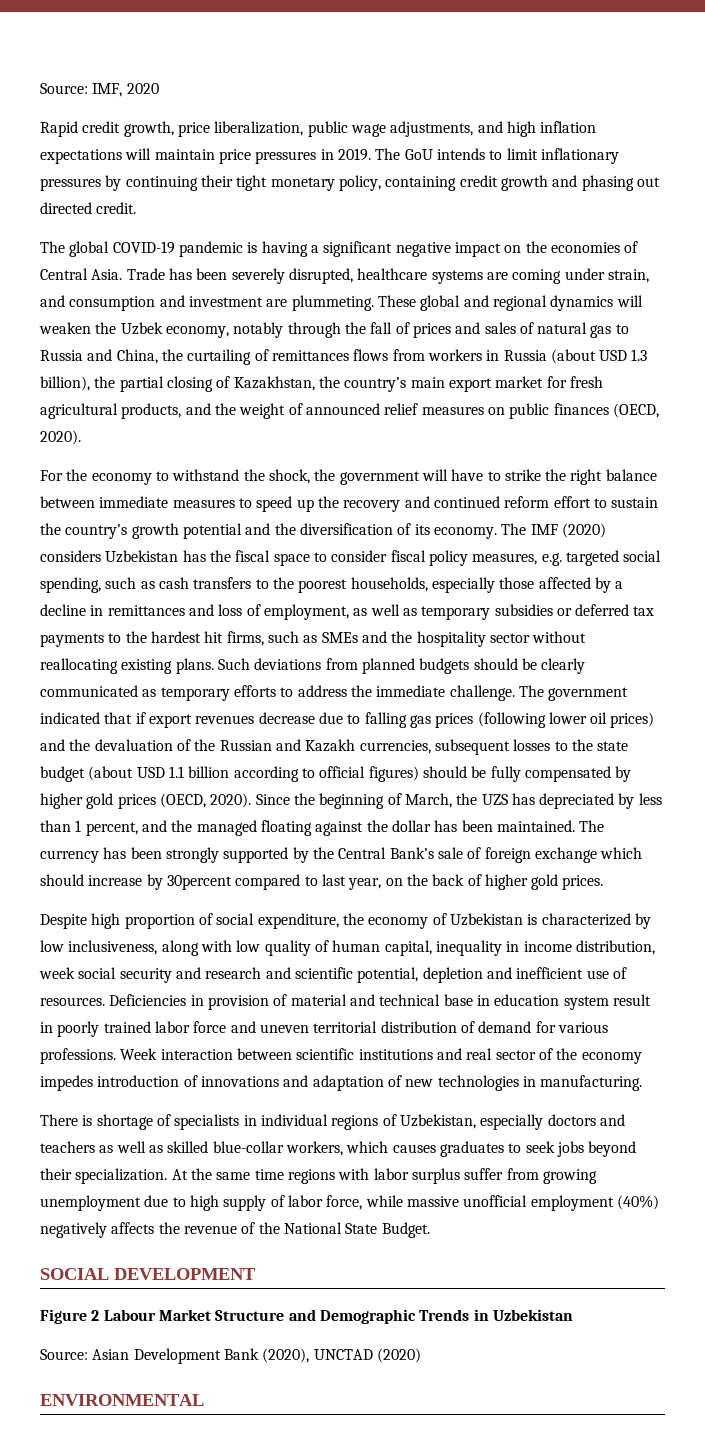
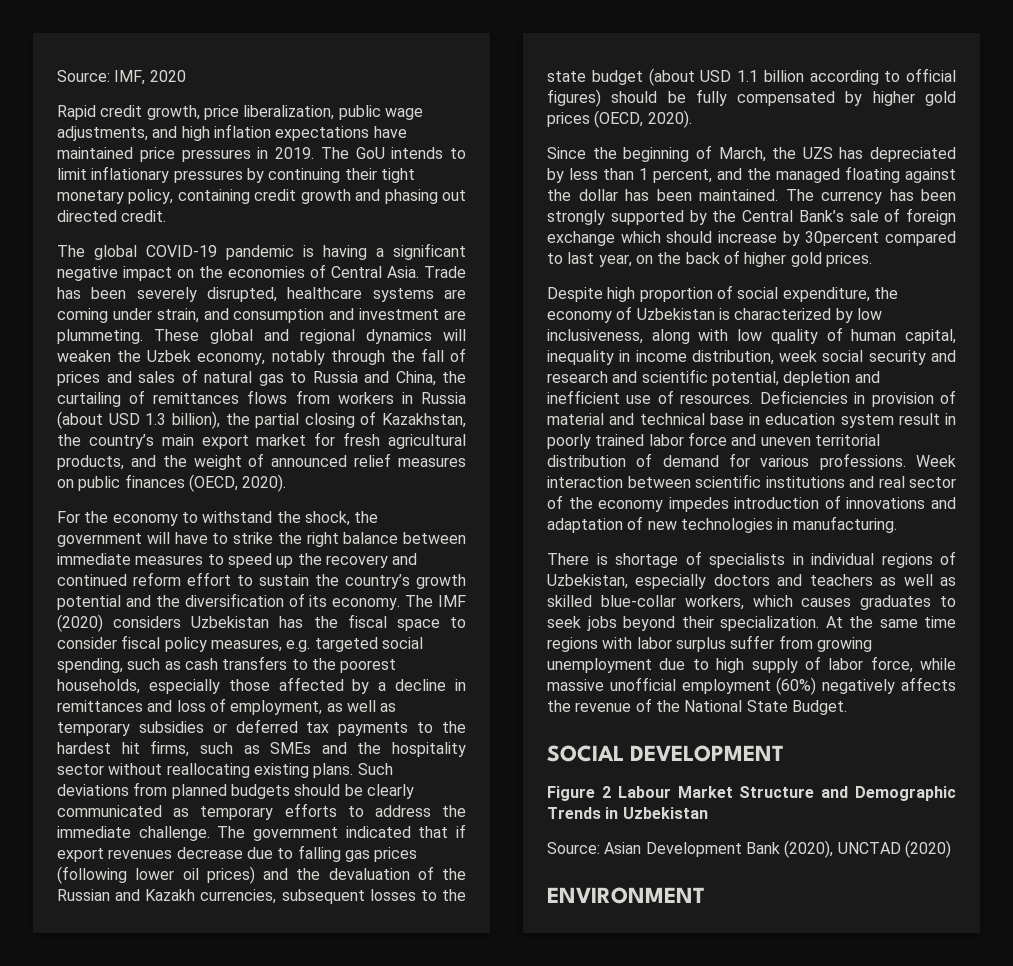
[125,148,215,160] will maintain -> [373,126,407,138] [57,147,133,159] have maintained
(252, 800) none -> (692, 119) //
[616,1195,659,1210] (40%) -> [776,677,817,695] (60%)
[40,1394,204,1406] ENVIRONMENTAL -> [547,887,705,904] ENVIRONMENT

